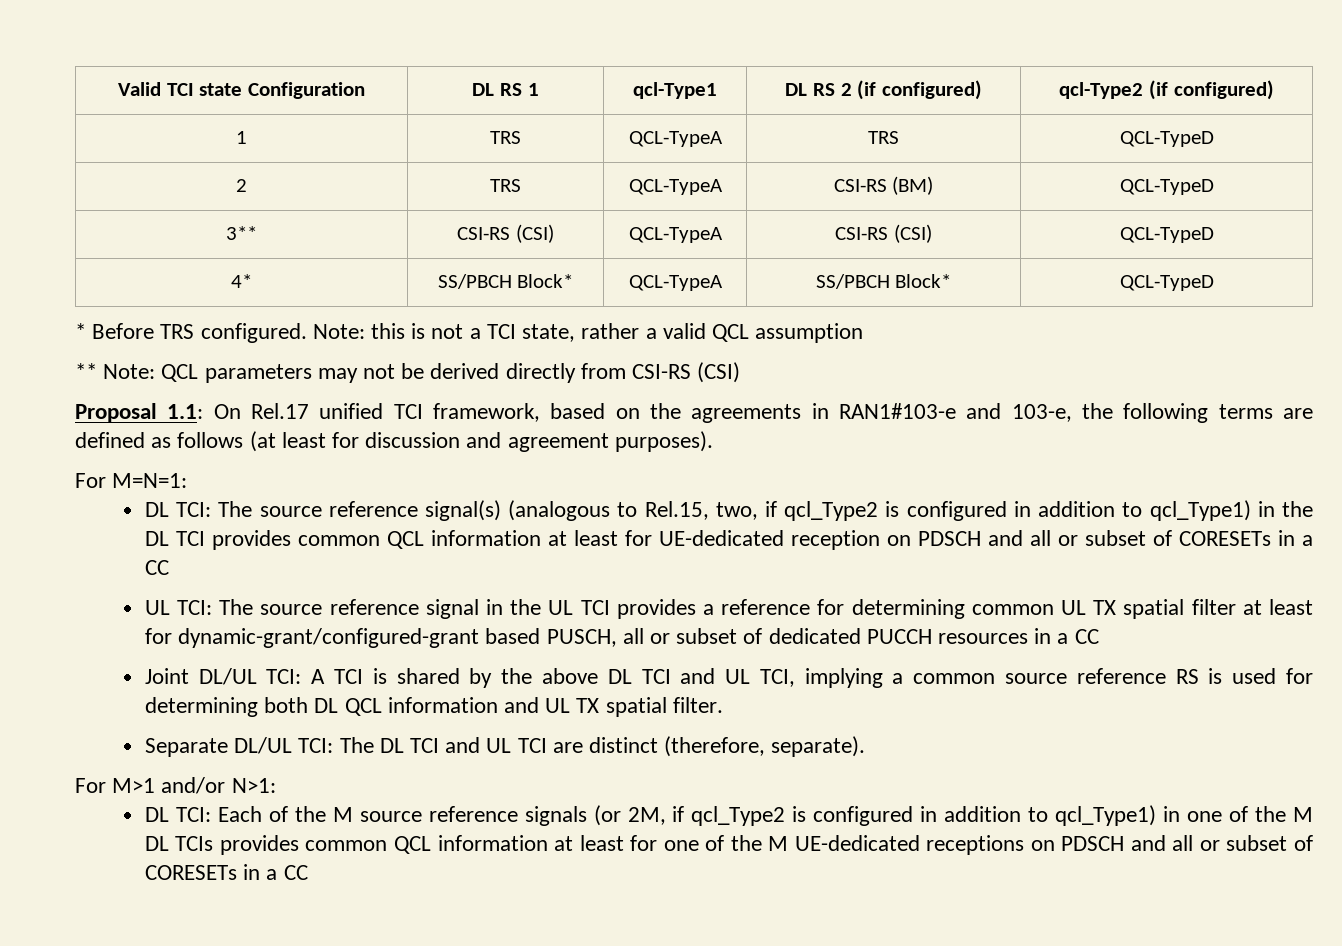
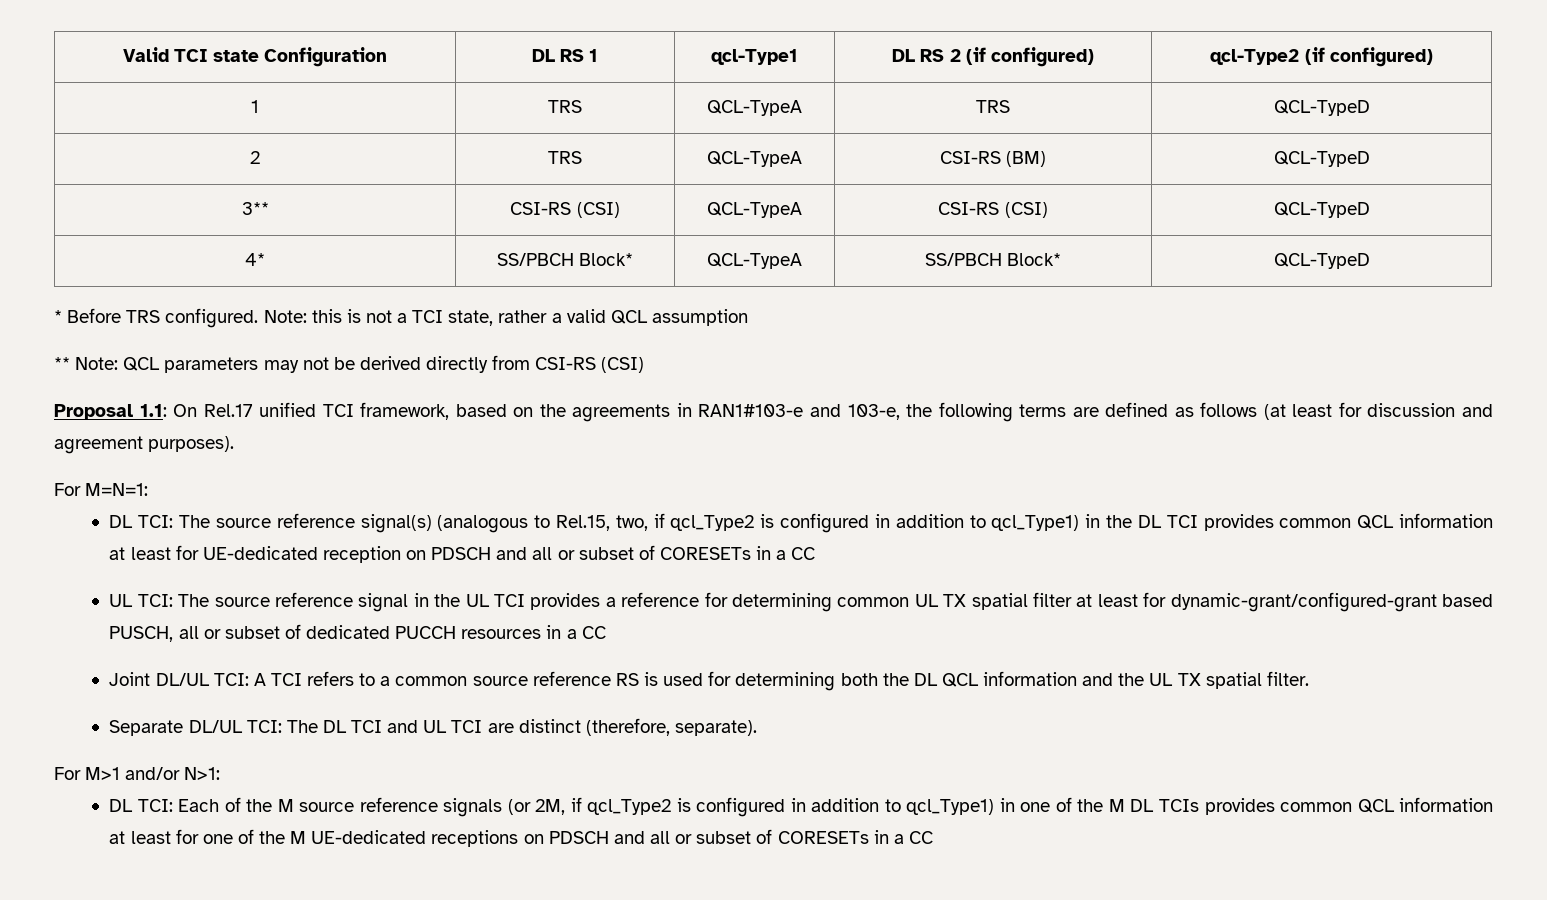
[372,668,883,688] is shared by the above DL TCI and UL TCI, implying -> [307,671,376,686] refers to
(309, 705) none -> [882,673,909,686] the
(539, 705) none -> [1118,673,1145,686] the

